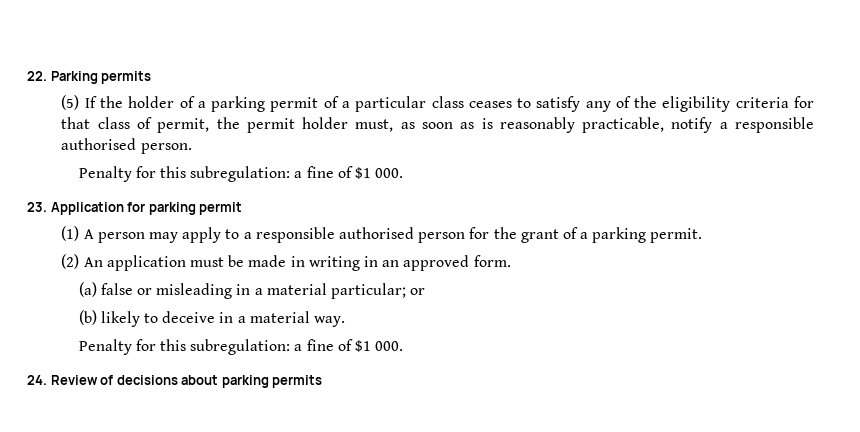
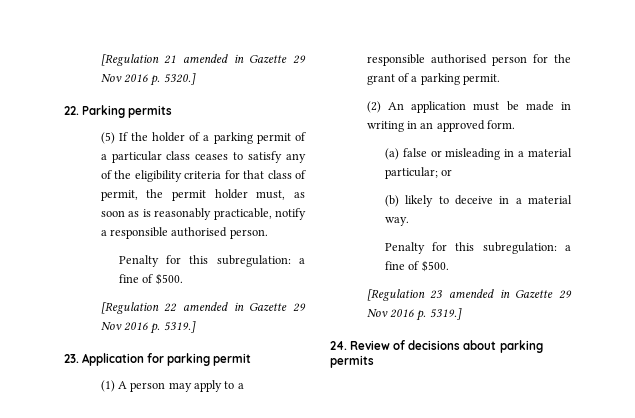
(27, 76) none -> [100,54,306,66] [100,73,196,86] [Regulation 21 amended in Gazette 29 Nov 2016 p. 5320.] //
[355,167,404,179] $1 000. -> [155,273,183,285] [100,302,306,314] [100,321,196,334] $500. // [Regulation 22 amended in Gazette 29 Nov 2016 p. 5319.]
[355,340,404,352] $1 000. -> [421,260,449,272] [366,289,572,301] [366,308,462,321] $500. // [Regulation 23 amended in Gazette 29 Nov 2016 p. 5319.]

